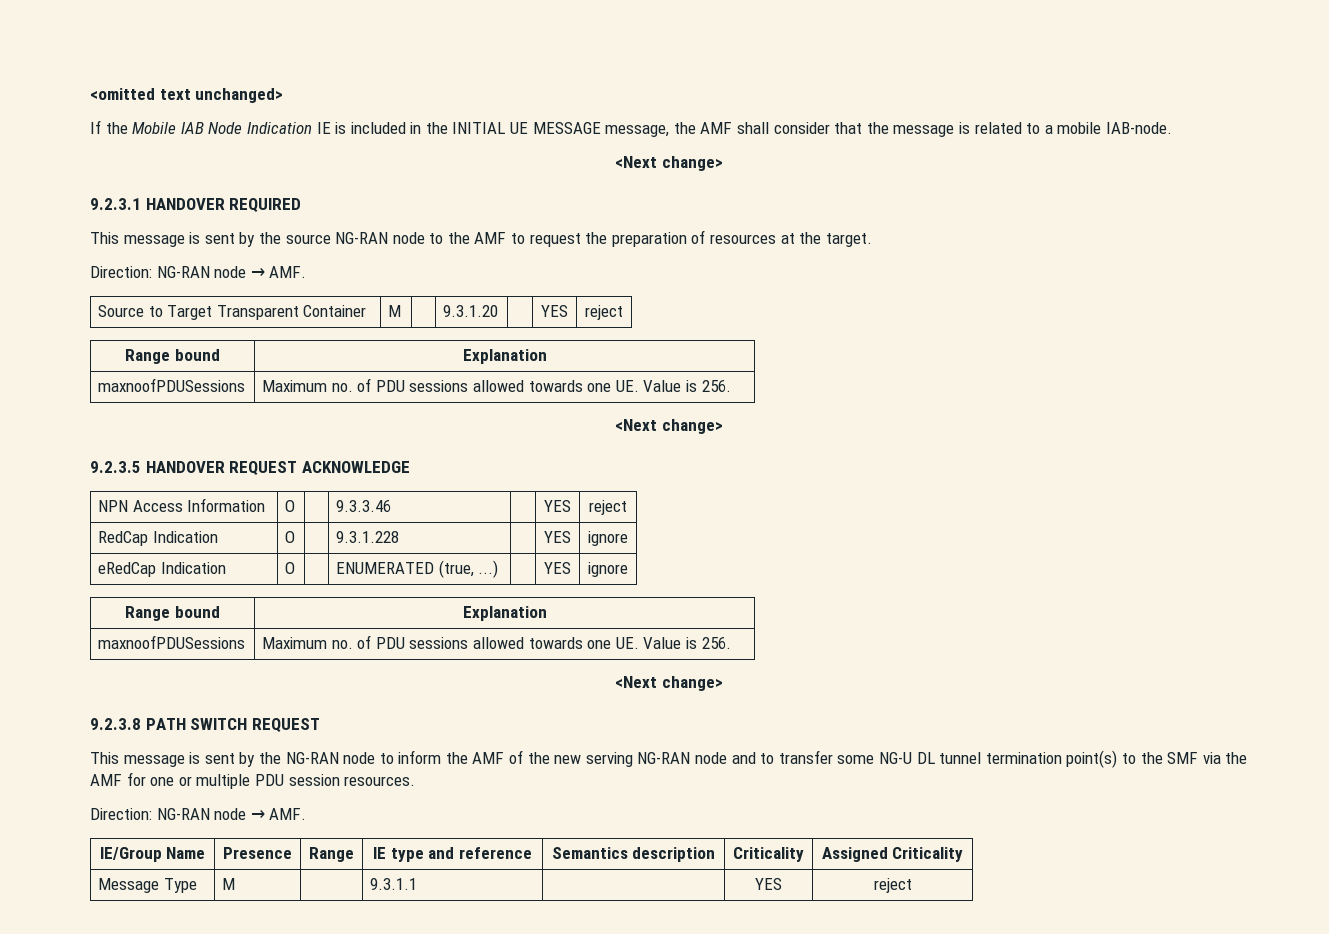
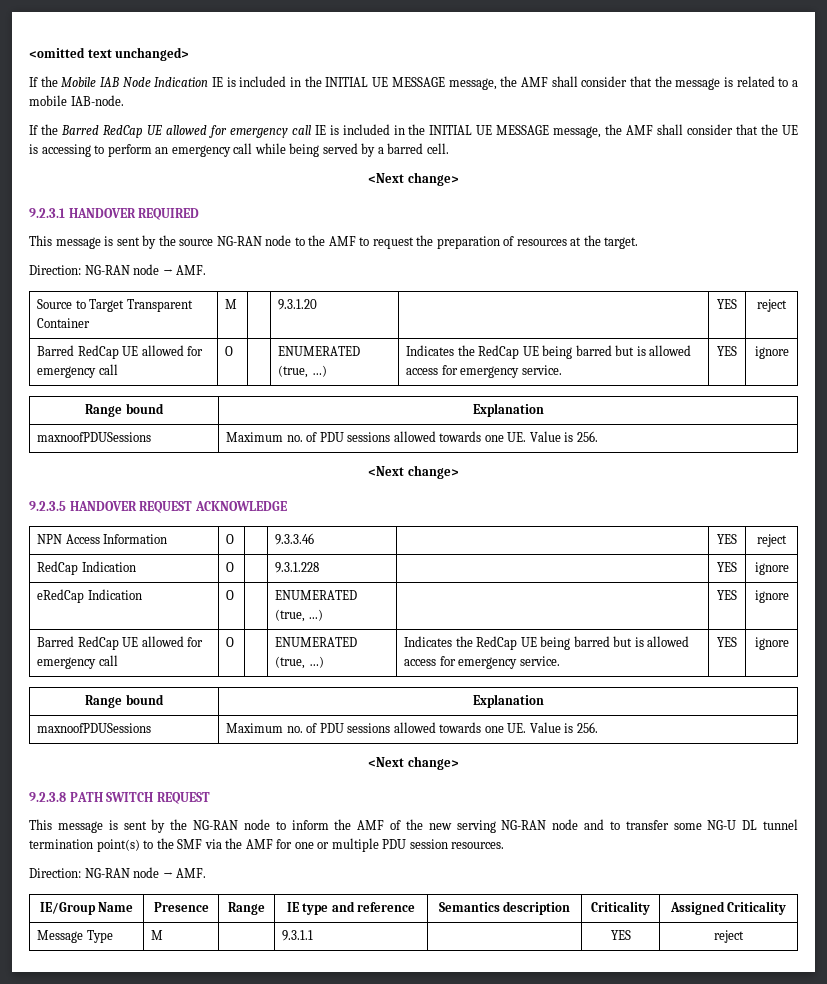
(1172, 128) none -> [29,124,799,138] [29,143,449,157] // If the Barred RedCap UE allowed for emergency call IE is included in the INITIAL UE MESSAGE message, the AMF shall consider that the UE is accessing to perform an emergency call while being served by a barred cell.
(623, 312) none -> [37,345,204,359] [37,364,118,378] [225,346,234,356] [278,346,361,356] [278,365,327,378] [406,345,692,359] [406,365,562,378] [717,346,737,356] [754,346,789,359] // Barred RedCap UE allowed for emergency call | O | | ENUMERATED (true, …) | Indicates the RedCap UE being barred but is allowed access for emergency service. | YES | ignore
(628, 569) none -> [37,636,204,650] [37,655,118,669] [226,637,235,647] [275,637,358,647] [275,656,324,669] [404,636,690,650] [404,656,560,669] [717,637,737,647] [754,637,789,650] // Barred RedCap UE allowed for emergency call | O | | ENUMERATED (true, …) | Indicates the RedCap UE being barred but is allowed access for emergency service. | YES | ignore

